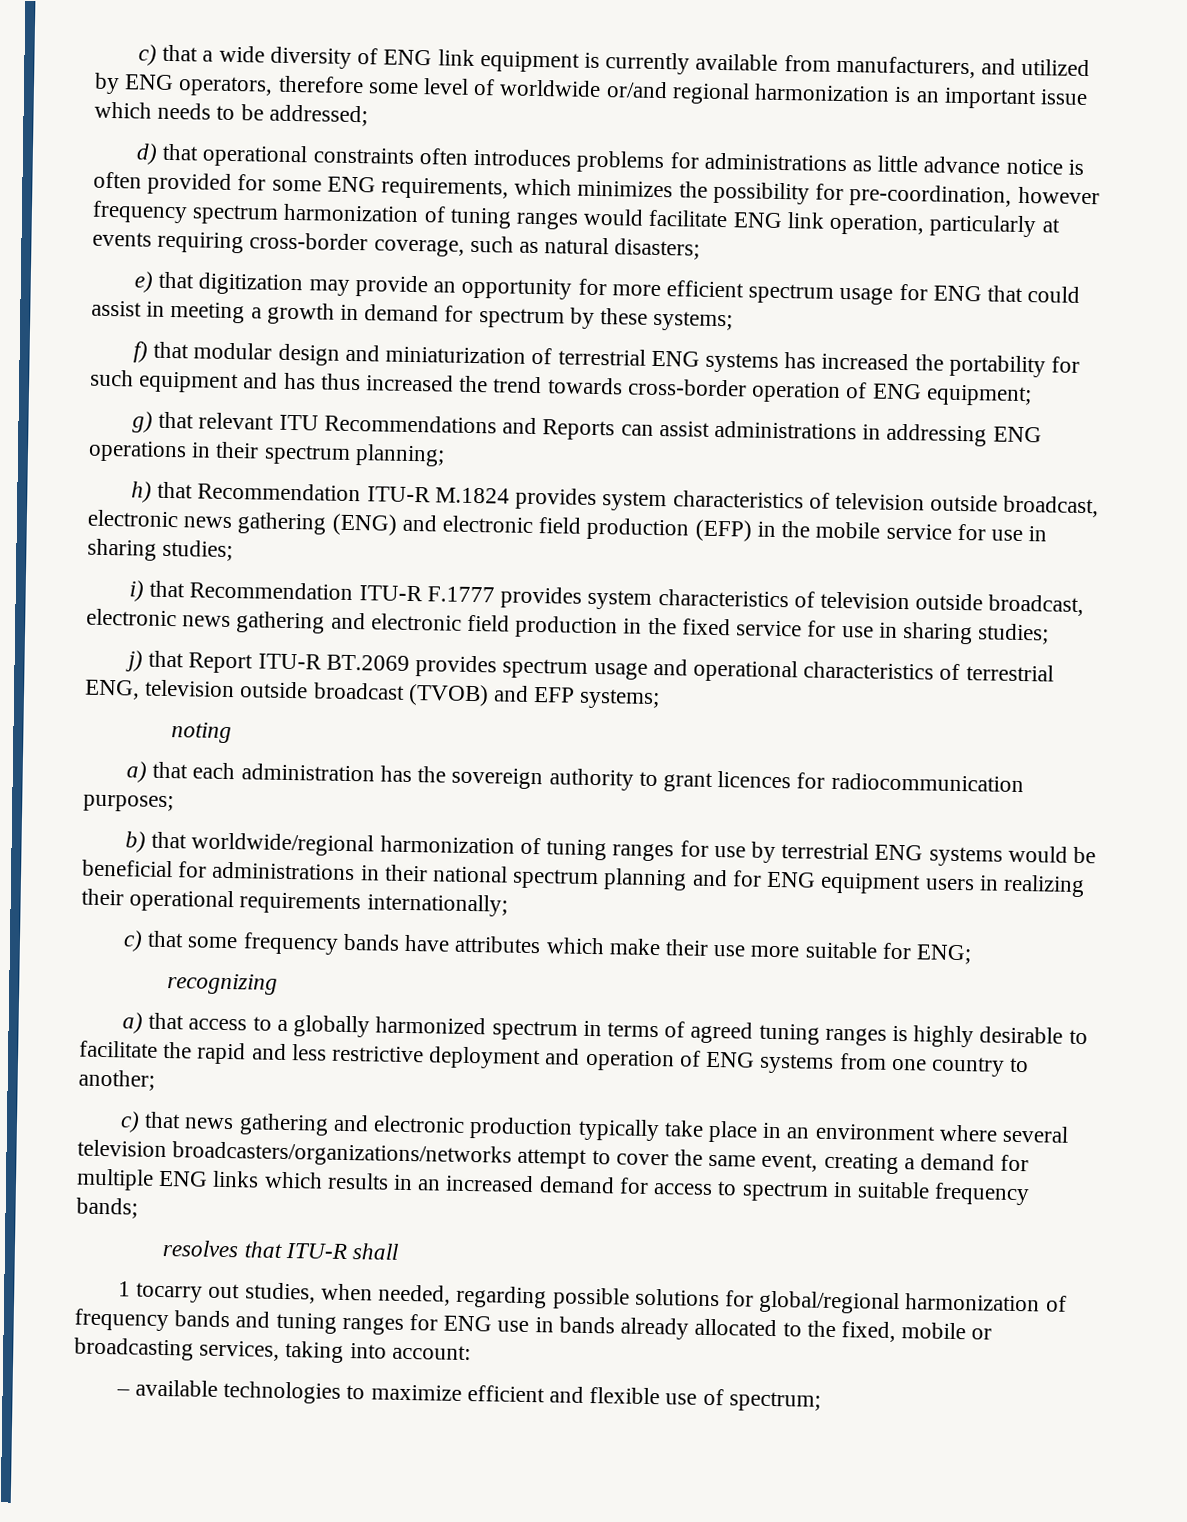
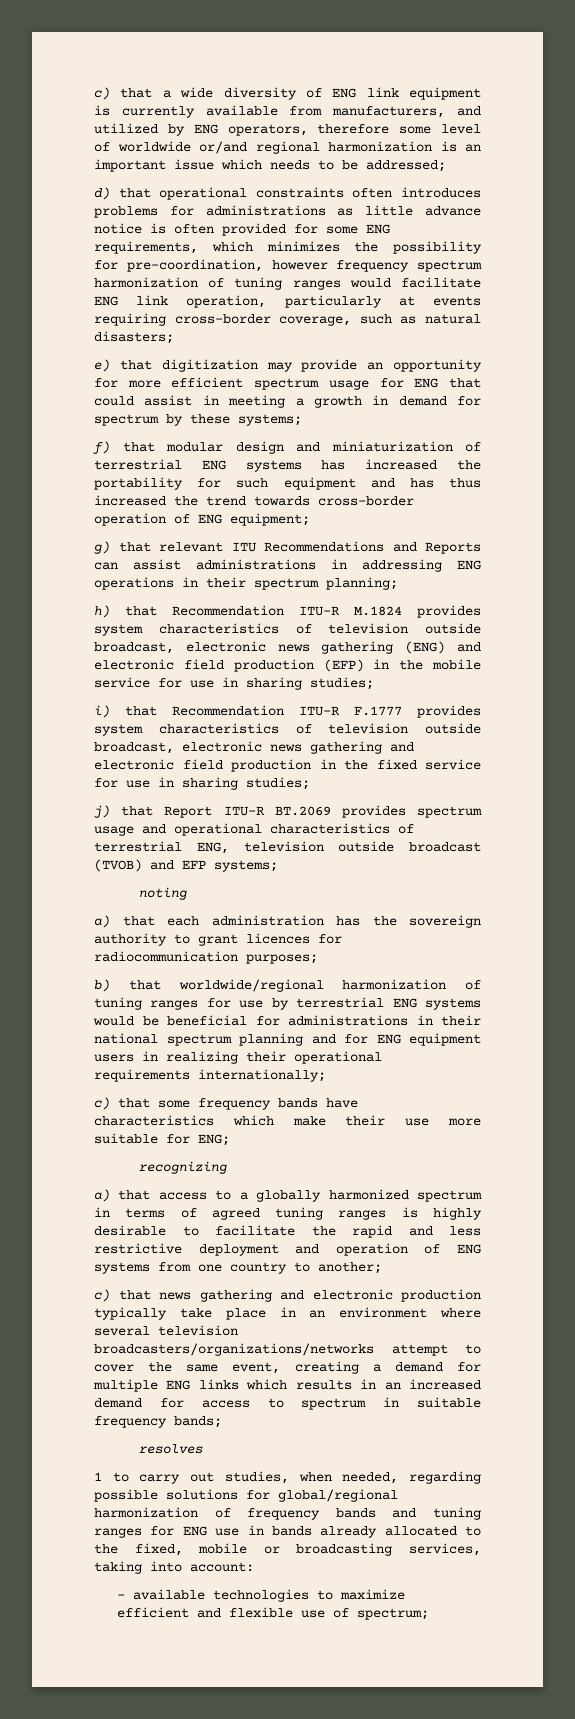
[454,935,542,954] attributes -> [94,1115,214,1126] characteristics
[243,1241,399,1260] that ITU-R shall -> (204, 1449) none
[136,1282,204,1303] tocarry -> [112,1472,181,1484] to carry

